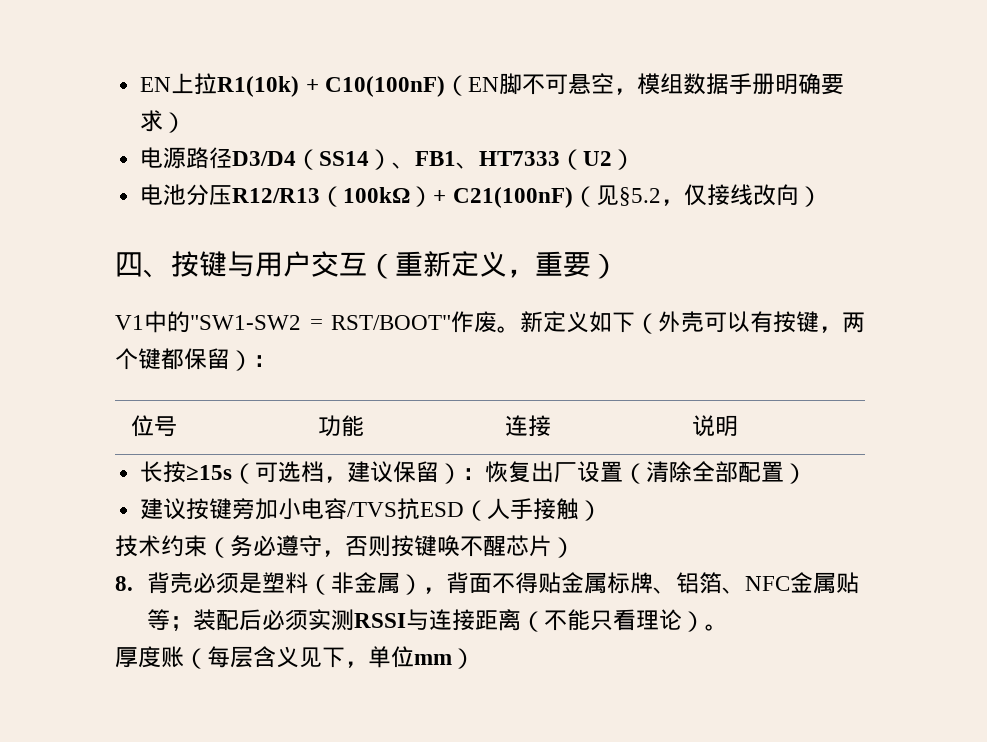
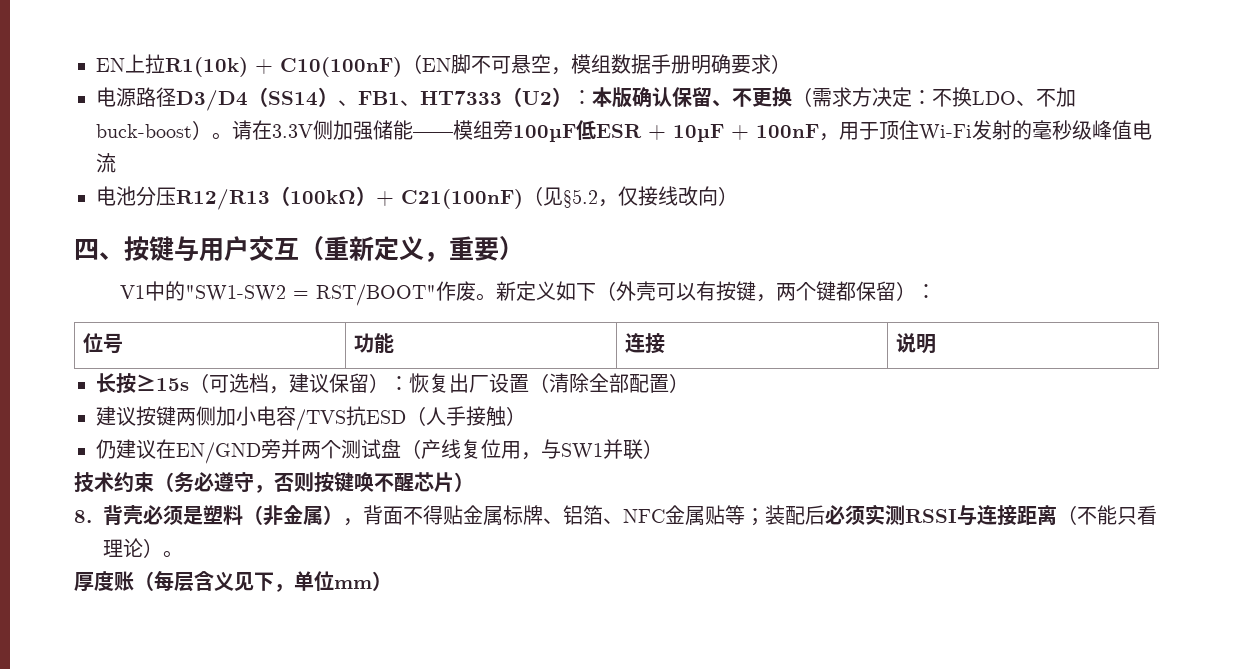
(636, 159) none -> [572,87,1076,108] [96,120,1152,143] [96,153,116,173] ：本版确认保留、不更换（需求方决定：不换LDO、不加buck-boost）。请在3.3V侧加强储能——模组旁100µF低ESR + 10µF + 100nF，用于顶住Wi-Fi发射的毫秒级峰值电流
[232,498,256,519] 旁 -> [176,406,216,426] 两侧
(603, 510) none -> [96,439,663,464] // 仍建议在EN/GND旁并两个测试盘（产线复位用，与SW1并联）

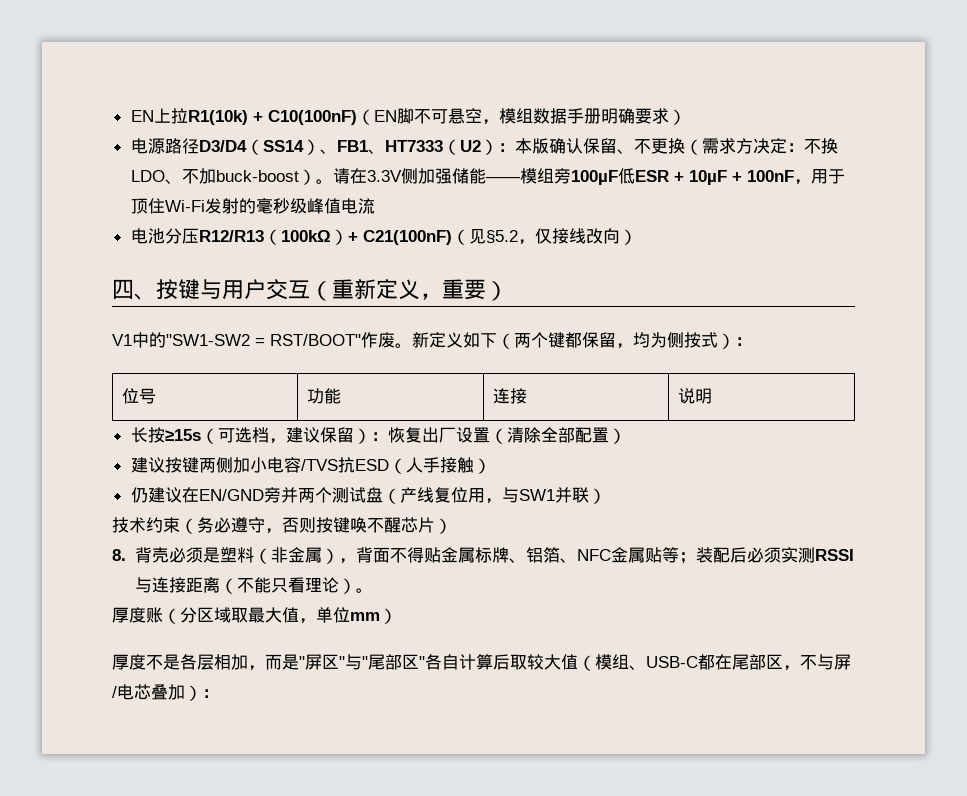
[616,281,897,302] 外壳可以有按键，两个键都保留 -> [514,332,718,349] 两个键都保留，均为侧按式
[154,570,274,592] 每层含义见下 -> [180,607,299,623] 分区域取最大值
(392, 581) none -> [112,654,851,671] [112,684,219,701] // 厚度不是各层相加，而是"屏区"与"尾部区"各自计算后取较大值（模组、USB-C都在尾部区，不与屏/电芯叠加）：

